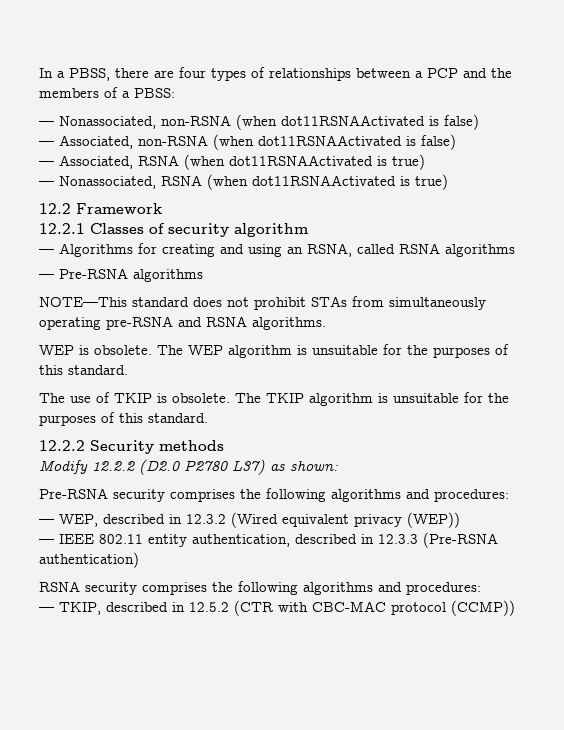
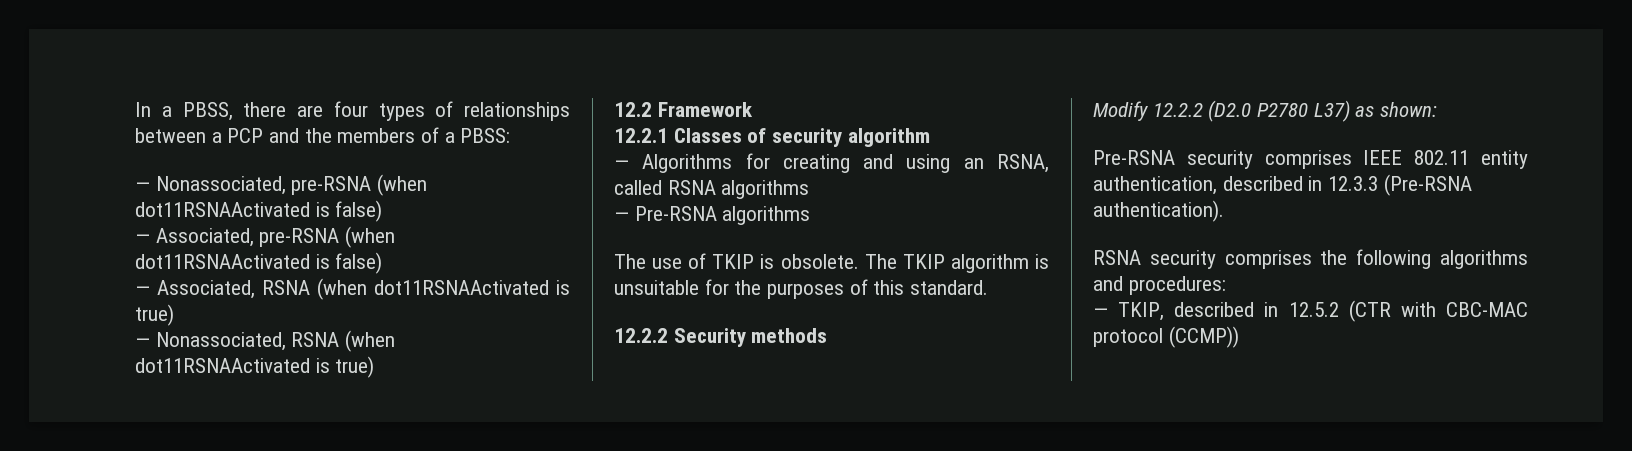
[161,114,479,130] [39,135,208,149] non-RSNA (when dot11RSNAActivated is false) // — Associated, non-RSNA -> [291,174,428,196] [135,200,383,222] [135,228,340,247] pre-RSNA (when dot11RSNAActivated is false) // — Associated, pre-RSNA
[39,296,486,310] [39,316,326,330] [39,344,509,358] [39,365,128,375] // NOTE—This standard does not prohibit STAs from simultaneously operating pre-RSNA and RSNA algorithms. // WEP is obsolete. The WEP algorithm is unsuitable for the purposes of this standard. -> (811, 215) none
[240,488,509,502] [39,512,460,528] [39,539,54,544] the following algorithms and procedures: // — WEP, described in 12.3.2 (Wired equivalent privacy (WEP)) // — -> (1352, 159) none
[39,552,139,568] authentication) -> [1093,200,1224,222] authentication).

